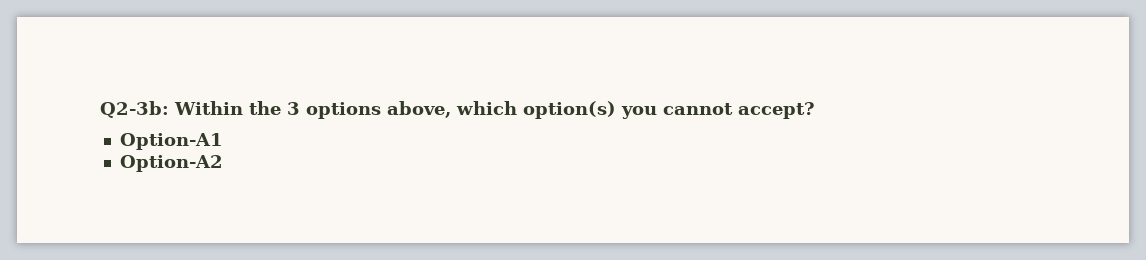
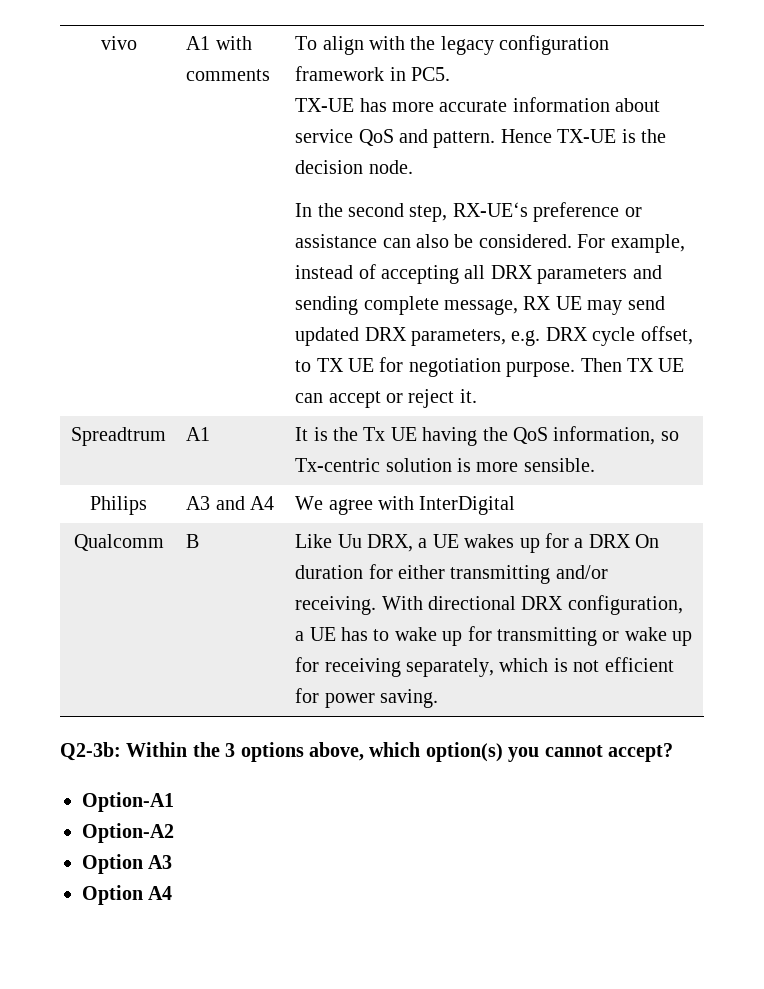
(100, 109) none -> [100,36,137,50] [186,36,252,50] [186,69,271,81] [295,35,610,55] [295,66,451,81] [295,97,661,112] [295,129,667,148] [295,160,413,174] [295,202,642,222] [295,234,685,253] [295,264,662,284] [295,296,665,315] [295,326,693,346] [295,357,685,377] [295,389,477,408] [71,427,166,446] [186,427,211,441] [295,426,679,446] [295,458,595,472] [90,496,147,515] [186,496,275,510] [295,496,516,515] [73,534,164,551] [186,534,200,548] [295,533,660,553] [295,564,608,584] [295,595,683,615] [295,626,693,646] [295,657,674,677] [295,688,439,708] vivo | A1 with comments | To align with the legacy configuration framework in PC5. // TX-UE has more accurate information about service QoS and pattern. Hence TX-UE is the decision node. // In the second step, RX-UE‘s preference or assistance can also be considered. For example, instead of accepting all DRX parameters and sending complete message, RX UE may send updated DRX parameters, e.g. DRX cycle offset, to TX UE for negotiation purpose. Then TX UE can accept or reject it. // Spreadtrum | A1 | It is the Tx UE having the QoS information, so Tx-centric solution is more sensible. // Philips | A3 and A4 | We agree with InterDigital // Qualcomm | B | Like Uu DRX, a UE wakes up for a DRX On duration for either transmitting and/or receiving. With directional DRX configuration, a UE has to wake up for transmitting or wake up for receiving separately, which is not efficient for power saving. //
(223, 163) none -> [82,854,173,874] [82,885,173,905] // Option A3 // Option A4

